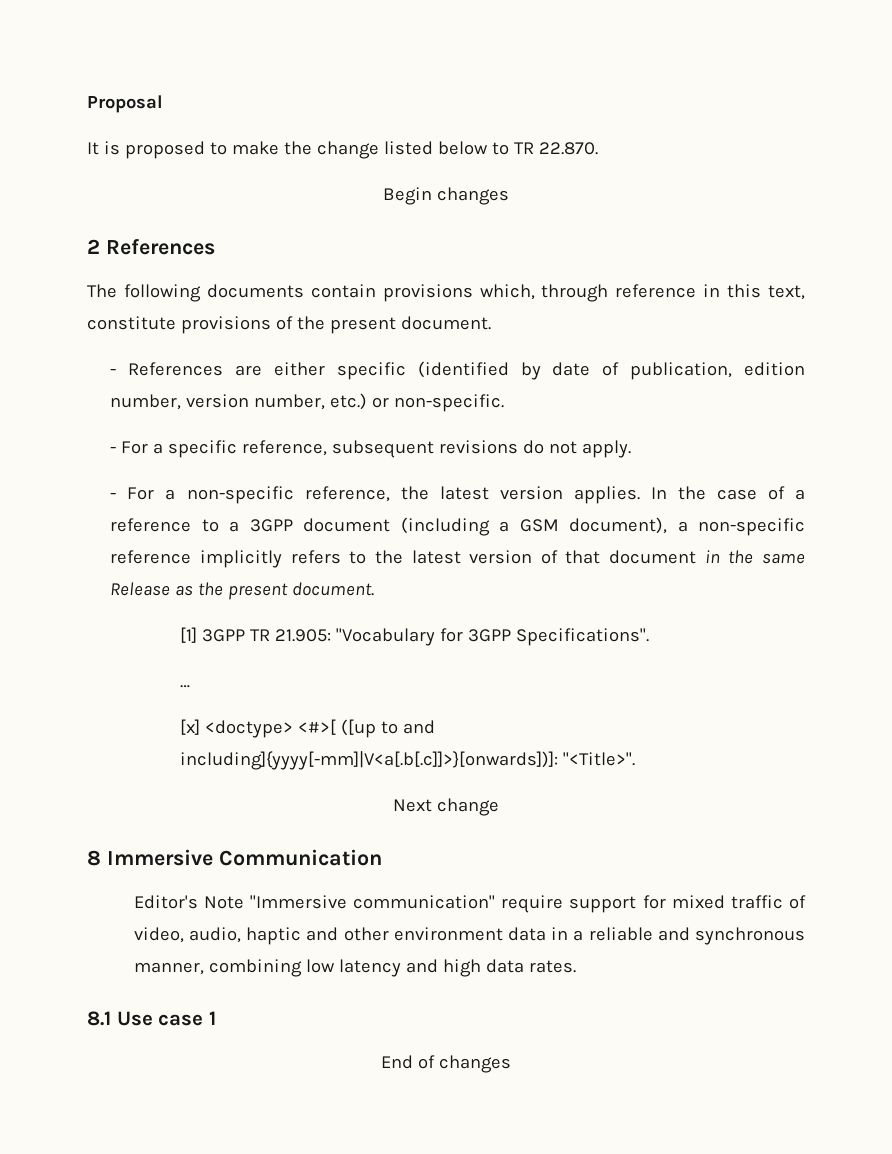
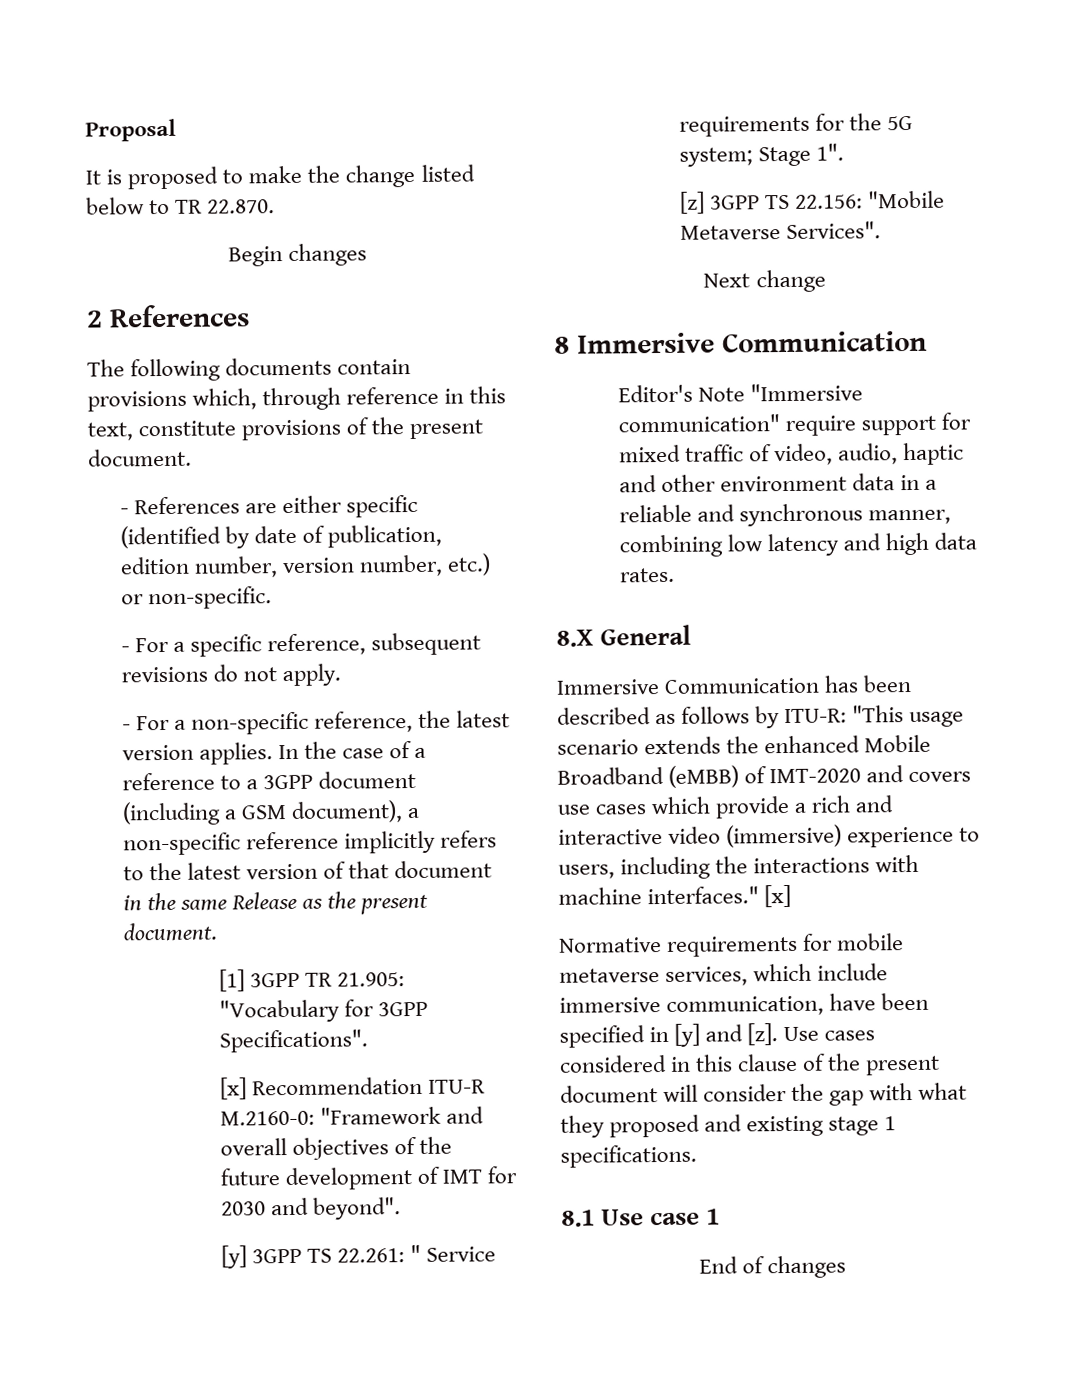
[180,685,191,688] [180,719,436,738] [180,751,636,770] … // [x] <doctype> <#>[ ([up to and including]{yyyy[-mm]|V<a[.b[.c]]>}[onwards])]: "<Title>". -> [219,1076,486,1100] [219,1106,484,1126] [219,1136,452,1160] [219,1166,517,1191] [220,1197,401,1220] [220,1244,496,1269] [678,113,913,137] [678,143,844,167] [679,190,945,214] [679,221,881,240] [x] Recommendation ITU-R M.2160-0: "Framework and overall objectives of the future development of IMT for 2030 and beyond". // [y] 3GPP TS 22.261: " Service requirements for the 5G system; Stage 1". // [z] 3GPP TS 22.156: "Mobile Metaverse Services".
(576, 966) none -> [556,624,692,647] [556,674,913,695] [557,705,965,729] [557,734,932,755] [557,765,972,788] [557,795,894,819] [558,824,981,848] [558,854,920,880] [558,884,792,908] [558,933,905,957] [559,963,889,986] [559,992,930,1016] [559,1023,876,1048] [559,1053,941,1076] [560,1082,968,1106] [560,1114,897,1138] [560,1144,697,1168] // 8.X General // Immersive Communication has been described as follows by ITU-R: "This usage scenario extends the enhanced Mobile Broadband (eMBB) of IMT-2020 and covers use cases which provide a rich and interactive video (immersive) experience to users, including the interactions with machine interfaces." [x] // Normative requirements for mobile metaverse services, which include immersive communication, have been specified in [y] and [z]. Use cases considered in this clause of the present document will consider the gap with what they proposed and existing stage 1 specifications.

